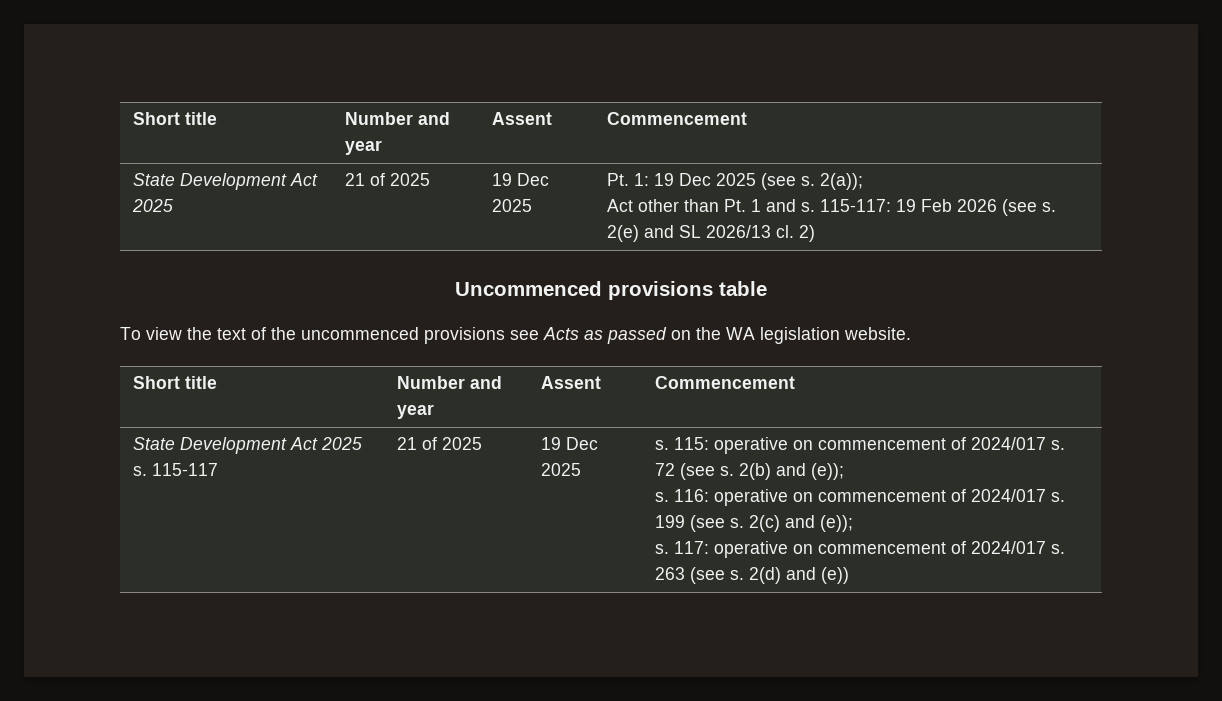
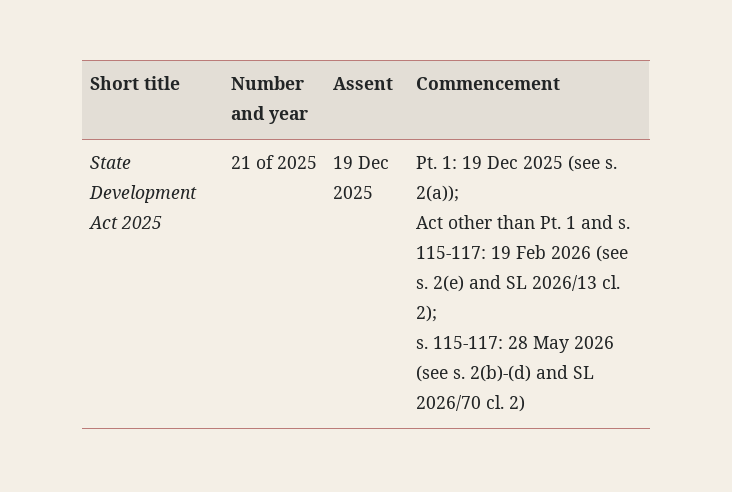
[799,225,816,242] [455,281,767,300] [120,327,911,344] [133,376,218,389] [397,376,503,389] [397,404,435,419] [541,376,602,389] [655,376,796,389] [133,437,363,454] [133,463,219,476] [397,437,483,450] [541,437,599,450] [541,463,582,476] [655,437,1066,454] [655,463,845,480] [655,489,1066,506] [655,515,854,532] [655,541,1066,558] [655,567,850,584] 2) // Uncommenced provisions table // To view the text of the uncommenced provisions see Acts as passed on the WA legislation website. // Short title | Number and year | Assent | Commencement // State Development Act 2025 s. 115-117 | 21 of 2025 | 19 Dec 2025 | s. 115: operative on commencement of 2024/017 s. 72 (see s. 2(b) and (e)); // s. 116: operative on commencement of 2024/017 s. 199 (see s. 2(c) and (e)); // s. 117: operative on commencement of 2024/017 s. 263 (see s. 2(d) and (e)) -> [415,305,437,322] [415,336,614,353] [415,365,594,382] [415,395,525,412] 2); // s. 115-117: 28 May 2026 (see s. 2(b)-(d) and SL 2026/70 cl. 2)

